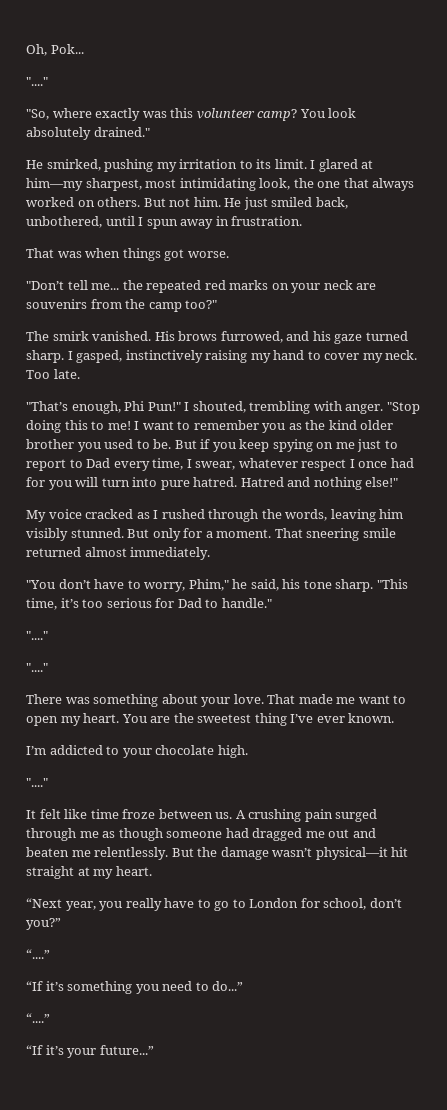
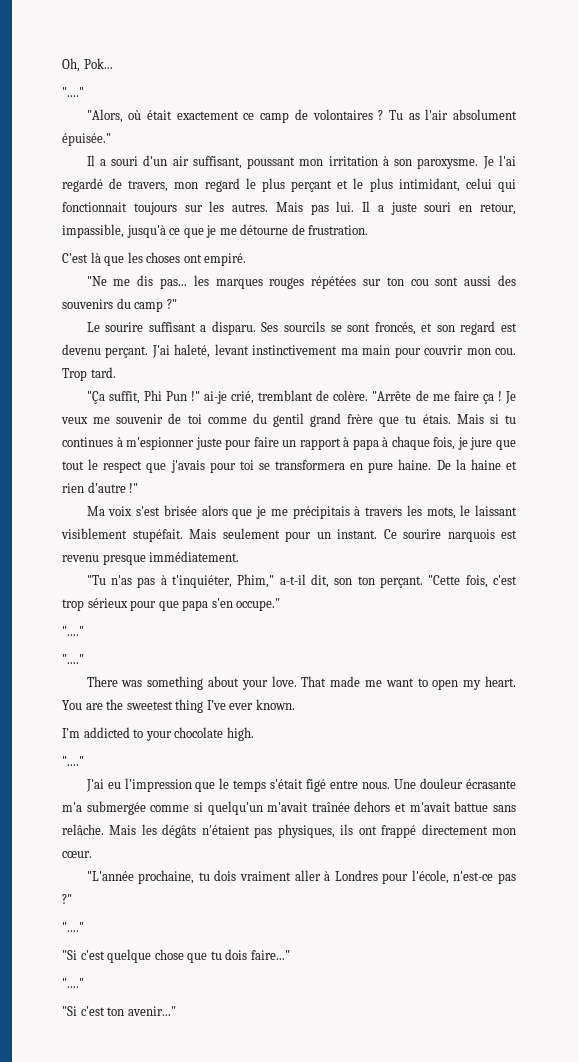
[26,108,357,121] [26,127,150,140] [26,159,374,172] [26,178,415,191] [26,197,348,210] [26,216,303,229] [26,248,229,261] [26,280,377,293] [26,299,218,312] [26,331,408,344] [26,350,418,363] [26,369,80,379] [26,401,420,414] [26,420,394,433] [26,439,398,452] [26,458,414,471] [26,477,399,490] [26,509,404,522] [26,528,396,541] [26,547,211,560] [26,579,408,592] [26,598,272,610] "So, where exactly was this volunteer camp? You look absolutely drained." // He smirked, pushing my irritation to its limit. I glared at him—my sharpest, most intimidating look, the one that always worked on others. But not him. He just smiled back, unbothered, until I spun away in frustration. // That was when things got worse. // "Don’t tell me... the repeated red marks on your neck are souvenirs from the camp too?" // The smirk vanished. His brows furrowed, and his gaze turned sharp. I gasped, instinctively raising my hand to cover my neck. Too late. // "That’s enough, Phi Pun!" I shouted, trembling with anger. "Stop doing this to me! I want to remember you as the kind older brother you used to be. But if you keep spying on me just to report to Dad every time, I swear, whatever respect I once had for you will turn into pure hatred. Hatred and nothing else!" // My voice cracked as I rushed through the words, leaving him visibly stunned. But only for a moment. That sneering smile returned almost immediately. // "You don’t have to worry, Phim," he said, his tone sharp. "This time, it’s too serious for Dad to handle." -> [86,109,517,123] [62,133,111,146] [86,155,516,169] [62,178,516,192] [62,201,516,215] [62,224,369,238] [62,252,247,266] [86,275,516,289] [62,298,177,312] [86,321,518,335] [62,344,516,358] [62,367,116,381] [86,390,516,404] [61,413,516,427] [62,436,516,450] [62,459,517,473] [62,482,139,493] [86,505,517,519] [61,528,517,542] [62,551,240,565] [86,574,518,588] [62,598,281,611] "Alors, où était exactement ce camp de volontaires ? Tu as l'air absolument épuisée." // Il a souri d'un air suffisant, poussant mon irritation à son paroxysme. Je l'ai regardé de travers, mon regard le plus perçant et le plus intimidant, celui qui fonctionnait toujours sur les autres. Mais pas lui. Il a juste souri en retour, impassible, jusqu'à ce que je me détourne de frustration. // C'est là que les choses ont empiré. // "Ne me dis pas... les marques rouges répétées sur ton cou sont aussi des souvenirs du camp ?" // Le sourire suffisant a disparu. Ses sourcils se sont froncés, et son regard est devenu perçant. J'ai haleté, levant instinctivement ma main pour couvrir mon cou. Trop tard. // "Ça suffit, Phi Pun !" ai-je crié, tremblant de colère. "Arrête de me faire ça ! Je veux me souvenir de toi comme du gentil grand frère que tu étais. Mais si tu continues à m'espionner juste pour faire un rapport à papa à chaque fois, je jure que tout le respect que j'avais pour toi se transformera en pure haine. De la haine et rien d'autre !" // Ma voix s'est brisée alors que je me précipitais à travers les mots, le laissant visiblement stupéfait. Mais seulement pour un instant. Ce sourire narquois est revenu presque immédiatement. // "Tu n'as pas à t'inquiéter, Phim," a-t-il dit, son ton perçant. "Cette fois, c'est trop sérieux pour que papa s'en occupe."
[26,809,378,822] [26,828,376,841] [26,847,409,860] [26,866,152,879] [26,898,402,911] [26,918,61,930] [26,949,50,959] [26,981,244,994] [26,1013,50,1023] [26,1045,154,1058] It felt like time froze between us. A crushing pain surged through me as though someone had dragged me out and beaten me relentlessly. But the damage wasn’t physical—it hit straight at my heart. // “Next year, you really have to go to London for school, don’t you?” // “....” // “If it’s something you need to do...” // “....” // “If it’s your future...” -> [85,778,516,792] [62,801,516,815] [62,824,516,838] [62,851,92,858] [86,870,516,884] [62,894,72,904] [62,922,84,932] [62,949,290,963] [62,978,84,988] [62,1006,176,1016] J'ai eu l'impression que le temps s'était figé entre nous. Une douleur écrasante m'a submergée comme si quelqu'un m'avait traînée dehors et m'avait battue sans relâche. Mais les dégâts n'étaient pas physiques, ils ont frappé directement mon cœur. // "L'année prochaine, tu dois vraiment aller à Londres pour l'école, n'est-ce pas ?" // "...." // "Si c'est quelque chose que tu dois faire..." // "...." // "Si c'est ton avenir..."

